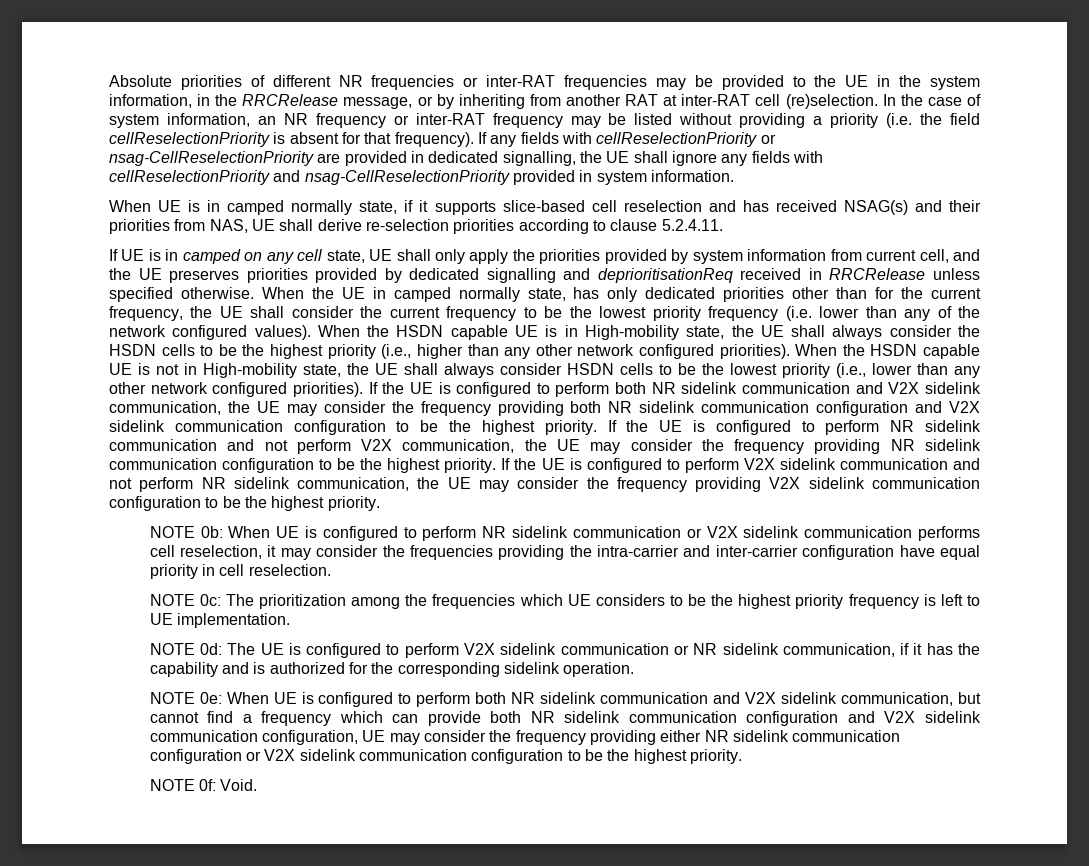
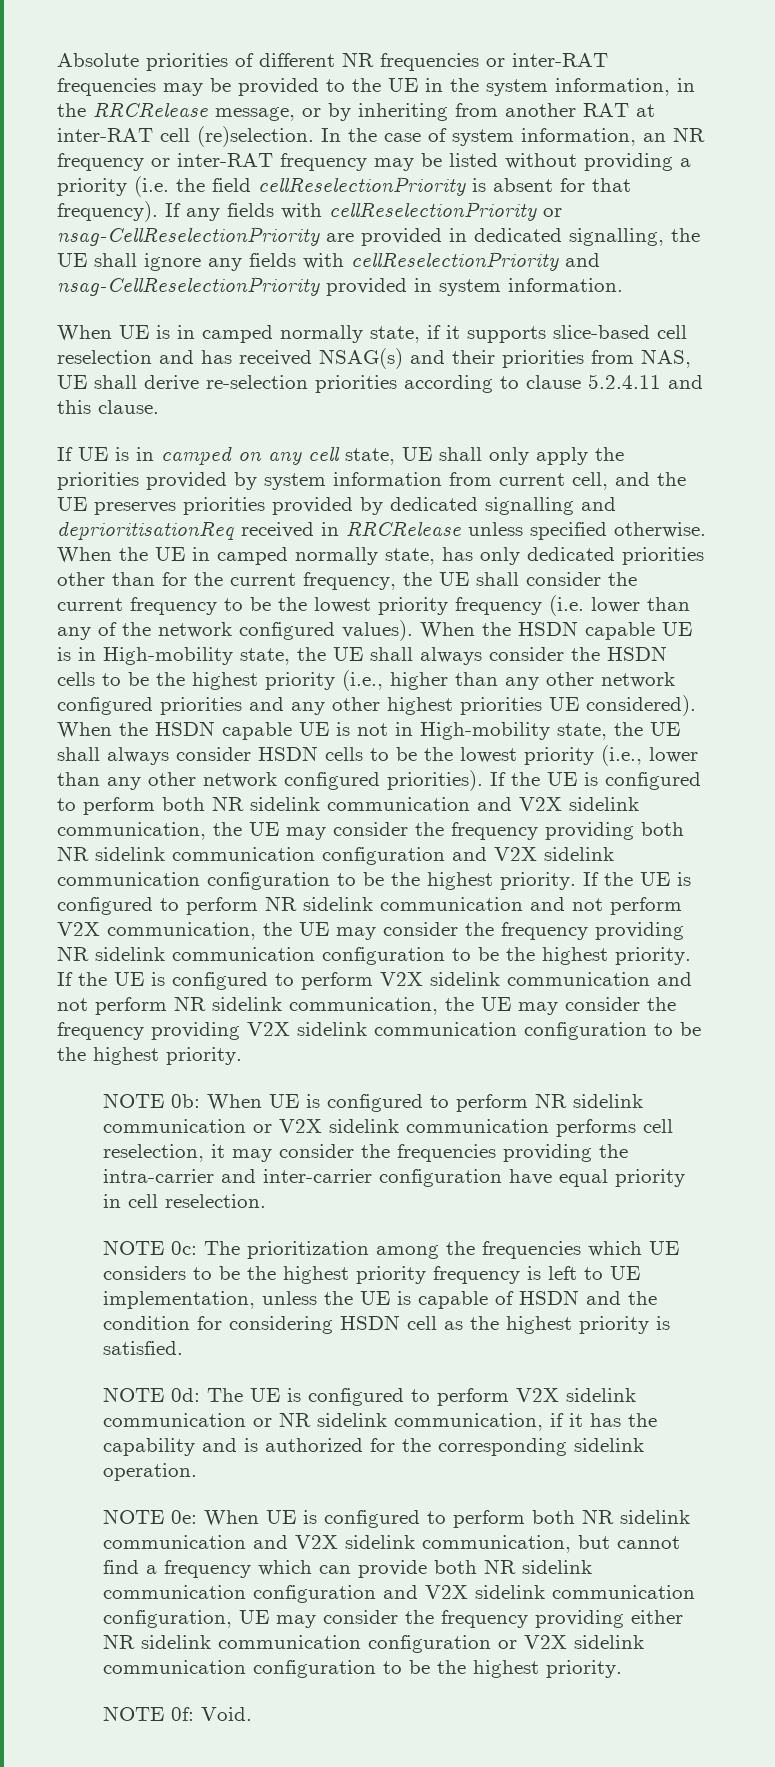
[661,219,723,231] 5.2.4.11. -> [588,374,703,389] [57,400,159,414] 5.2.4.11 and this clause.
[719,344,790,359] priorities). -> [160,695,696,716] priorities and any other highest priorities UE considered).
[176,613,290,628] implementation. -> [103,1290,658,1309] [103,1315,671,1334] [103,1341,184,1355] implementation, unless the UE is capable of HSDN and the condition for considering HSDN cell as the highest priority is satisfied.

